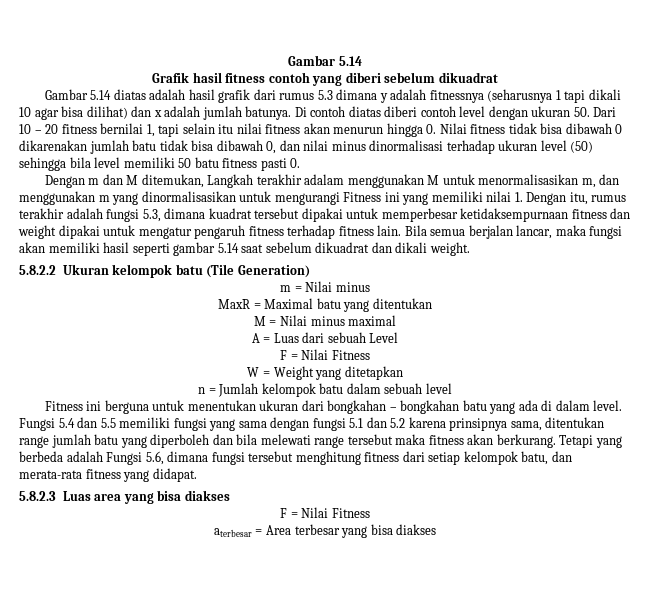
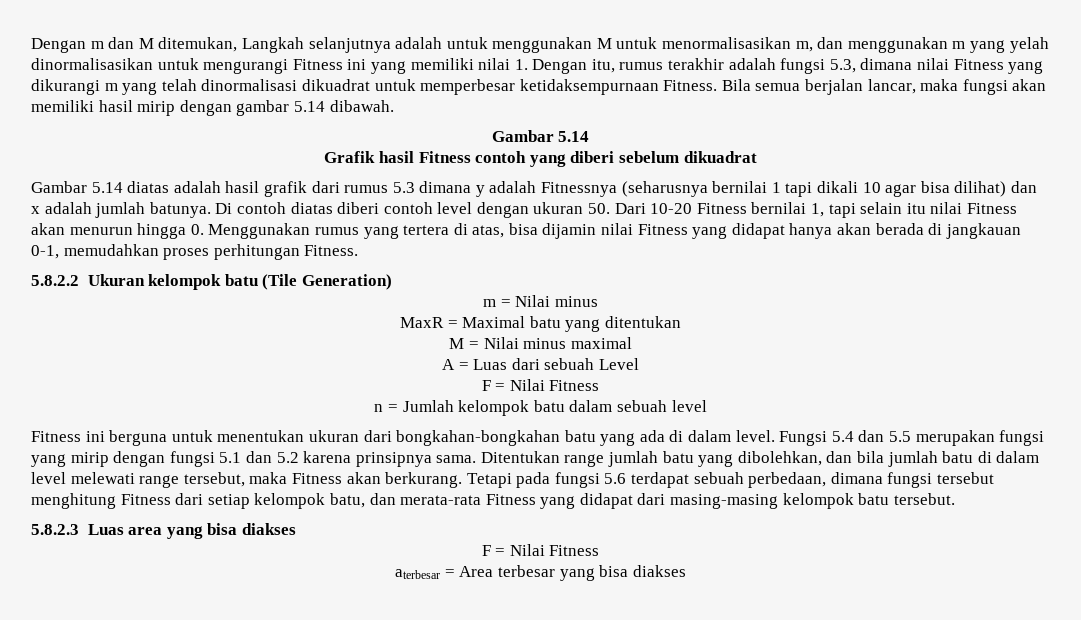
(288, 60) none -> [31,37,1049,53] [31,58,1044,74] [31,79,1047,95] [31,100,394,116] Dengan m dan M ditemukan, Langkah selanjutnya adalah untuk menggunakan M untuk menormalisasikan m, dan menggunakan m yang yelah dinormalisasikan untuk mengurangi Fitness ini yang memiliki nilai 1. Dengan itu, rumus terakhir adalah fungsi 5.3, dimana nilai Fitness yang dikurangi m yang telah dinormalisasi dikuadrat untuk memperbesar ketidaksempurnaan Fitness. Bila semua berjalan lancar, maka fungsi akan memiliki hasil mirip dengan gambar 5.14 dibawah. //
[225,73,266,83] fitness -> [418,151,471,163] Fitness
[429,89,553,103] fitnessnya (seharusnya -> [541,181,768,197] Fitnessnya (seharusnya bernilai
[19,124,97,134] 10 – 20 fitness -> [650,203,747,214] 10-20 Fitness
[265,124,301,134] fitness -> [966,203,1017,214] Fitness
[439,123,623,134] [19,140,594,154] [19,157,301,171] [44,174,620,188] [19,191,627,205] [19,208,631,222] [18,225,623,239] [19,242,470,256] Nilai fitness tidak bisa dibawah 0 dikarenakan jumlah batu tidak bisa dibawah 0, dan nilai minus dinormalisasi terhadap ukuran level (50) sehingga bila level memiliki 50 batu fitness pasti 0. // Dengan m dan M ditemukan, Langkah terakhir adalam menggunakan M untuk menormalisasikan m, dan menggunakan m yang dinormalisasikan untuk mengurangi Fitness ini yang memiliki nilai 1. Dengan itu, rumus terakhir adalah fungsi 5.3, dimana kuadrat tersebut dipakai untuk memperbesar ketidaksempurnaan fitness dan weight dipakai untuk mengatur pengaruh fitness terhadap fitness lain. Bila semua berjalan lancar, maka fungsi akan memiliki hasil seperti gambar 5.14 saat sebelum dikuadrat dan dikali weight. -> [208,223,1021,239] [31,244,359,260] Menggunakan rumus yang tertera di atas, bisa dijamin nilai Fitness yang didapat hanya akan berada di jangkauan 0-1, memudahkan proses perhitungan Fitness.
[247,366,403,380] // W = Weight yang ditetapkan -> (600, 385) none
[327,400,460,414] bongkahan – bongkahan -> [396,430,561,446] bongkahan-bongkahan
[119,417,171,428] memiliki -> [915,430,995,446] merupakan
[238,421,267,428] sama -> [70,452,109,467] mirip
[510,417,605,431] sama, ditentukan -> [436,451,560,463] sama. Ditentukan
[150,434,210,448] diperboleh -> [737,451,822,466] dibolehkan,
[260,434,622,448] [19,451,164,465] melewati range tersebut maka fitness akan berkurang. Tetapi yang berbeda adalah Fungsi 5.6, -> [887,451,1040,467] [31,472,827,488] jumlah batu di dalam level melewati range tersebut, maka Fitness akan berkurang. Tetapi pada fungsi 5.6 terdapat sebuah perbedaan,
[364,452,400,462] fitness -> [120,494,171,505] Fitness
[85,468,197,482] fitness yang didapat. -> [485,493,955,509] Fitness yang didapat dari masing-masing kelompok batu tersebut.

